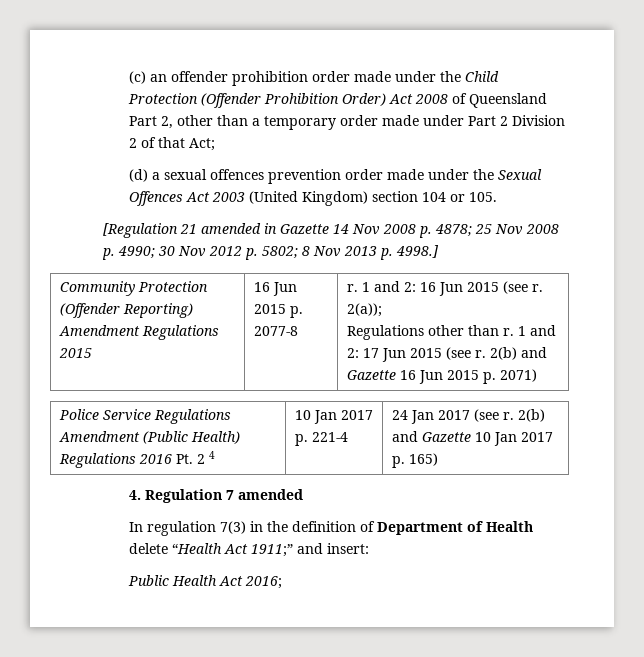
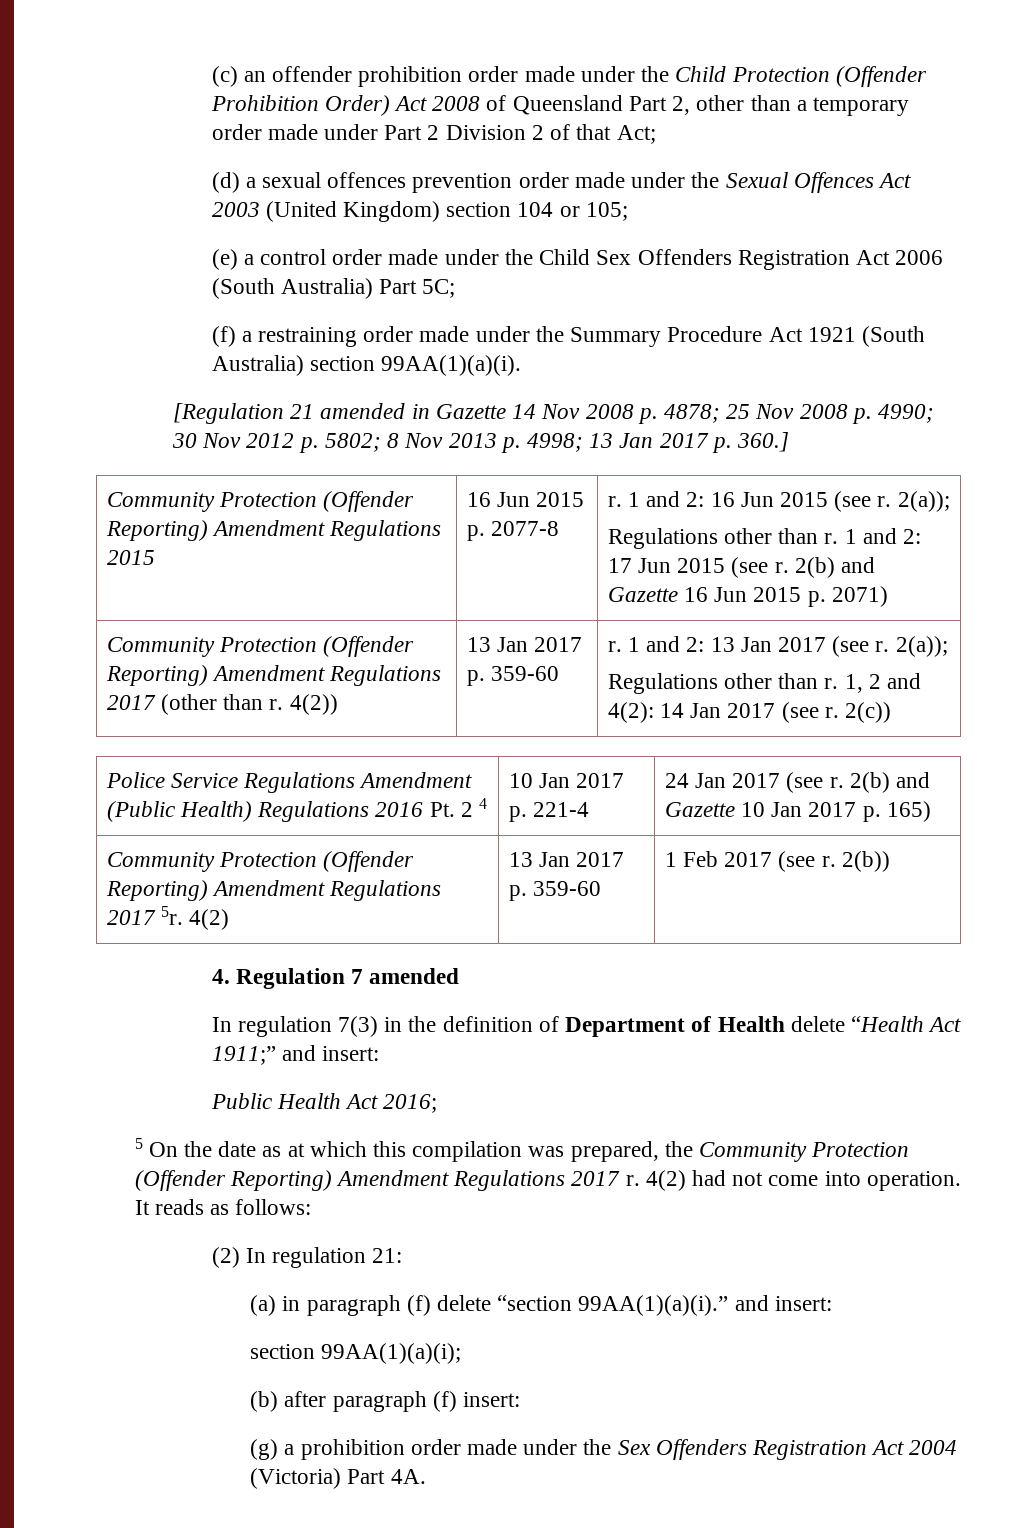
[469,192,498,202] 105. -> [585,202,628,221] [211,249,944,270] [211,278,456,299] [211,326,925,347] [211,355,522,376] 105; // (e) a control order made under the Child Sex Offenders Registration Act 2006 (South Australia) Part 5C; // (f) a restraining order made under the Summary Procedure Act 1921 (South Australia) section 99AA(1)(a)(i).
[395,245,439,258] 4998.] -> [526,432,790,453] 4998; 13 Jan 2017 p. 360.]
(537, 375) none -> [106,636,415,657] [105,665,442,686] [106,694,338,715] [466,637,583,652] [466,666,559,686] [607,636,948,657] [607,673,922,694] [607,702,892,723] // Community Protection (Offender Reporting) Amendment Regulations 2017 (other than r. 4(2)) | 13 Jan 2017 p. 359-60 | r. 1 and 2: 13 Jan 2017 (see r. 2(a)); // Regulations other than r. 1, 2 and 4(2): 14 Jan 2017 (see r. 2(c))
(438, 459) none -> [106,851,415,872] [105,880,442,901] [106,906,230,930] [508,852,625,867] [508,881,601,901] [664,851,890,872] // Community Protection (Offender Reporting) Amendment Regulations 2017 5r. 4(2) | 13 Jan 2017 p. 359-60 | 1 Feb 2017 (see r. 2(b))
(283, 582) none -> [134,1138,910,1162] [134,1170,961,1191] [134,1199,312,1215] [211,1247,403,1268] [250,1295,832,1316] [250,1343,462,1364] [250,1391,520,1412] [250,1439,958,1460] [250,1468,426,1489] // 5 On the date as at which this compilation was prepared, the Community Protection (Offender Reporting) Amendment Regulations 2017 r. 4(2) had not come into operation. It reads as follows: // (2) In regulation 21: // (a) in paragraph (f) delete “section 99AA(1)(a)(i).” and insert: // section 99AA(1)(a)(i); // (b) after paragraph (f) insert: // (g) a prohibition order made under the Sex Offenders Registration Act 2004 (Victoria) Part 4A.

